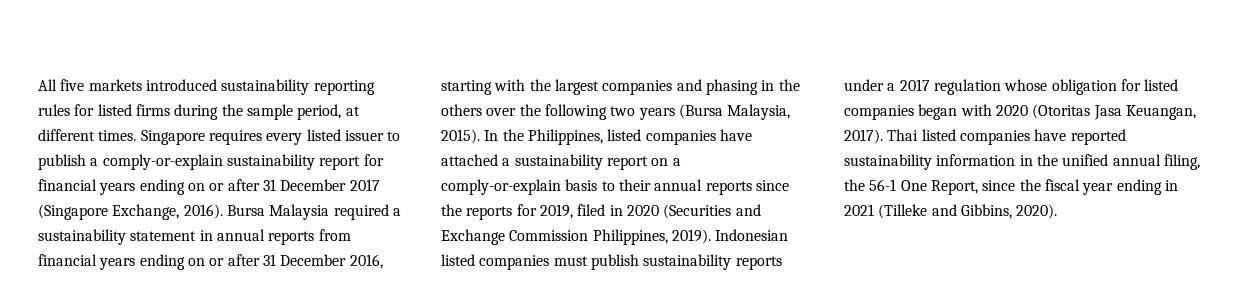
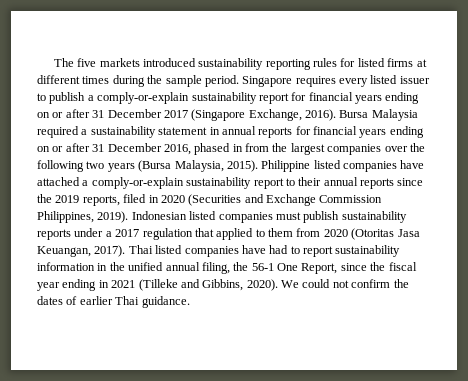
[38,79,57,91] All -> [53,58,74,67] The
[174,104,360,120] [38,129,137,141] during the sample period, at different times. -> [416,59,427,67] [37,75,239,87] at different times during the sample period.
[318,229,351,241] from -> [295,126,311,135] for
[441,79,800,95] [441,104,482,116] starting with the largest companies and phasing in the others -> [194,143,382,155] phased in from the largest companies
[484,129,603,145] In the Philippines, -> [261,160,311,172] Philippine
[514,154,681,170] [441,179,598,195] sustainability report on a comply-or-explain basis -> [91,177,284,189] comply-or-explain sustainability report
[466,204,573,220] reports for 2019, -> [55,195,120,206] 2019 reports,
[1004,79,1179,95] [844,104,992,120] whose obligation for listed companies began with -> [194,228,321,240] that applied to them from
[1070,129,1126,145] reported -> [269,245,333,257] had to report
(1058, 211) none -> [281,279,409,288] [37,296,190,308] We could not confirm the dates of earlier Thai guidance.

